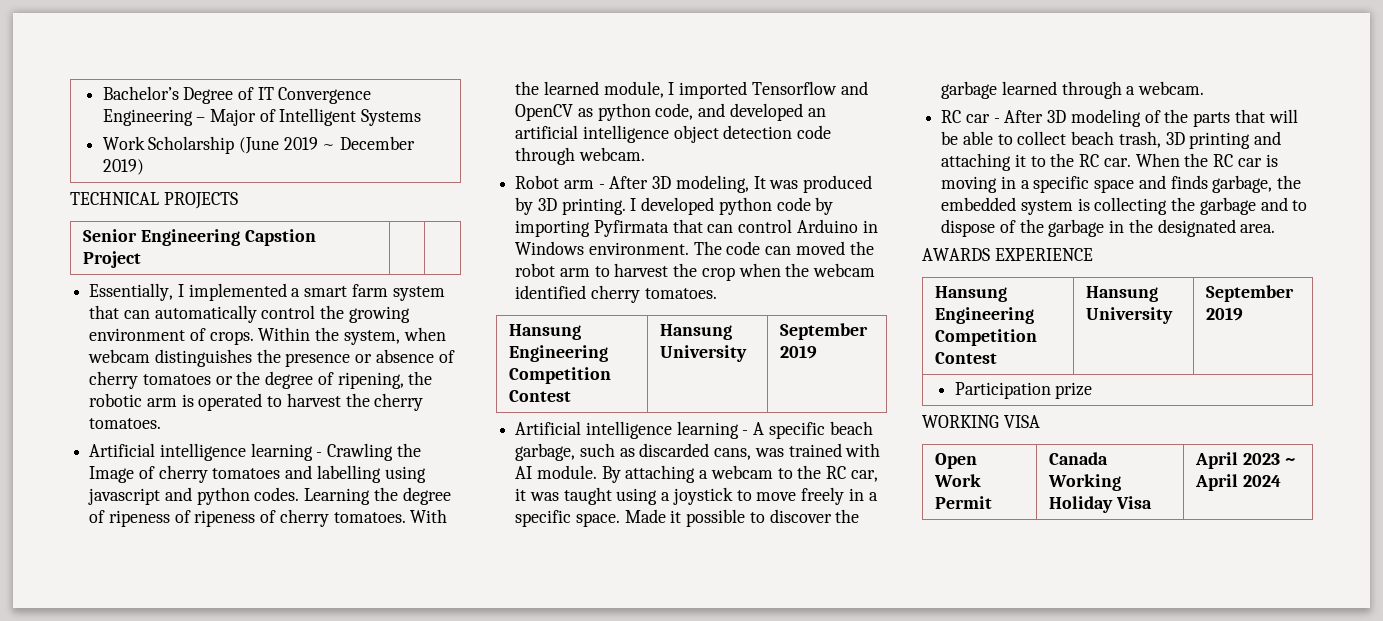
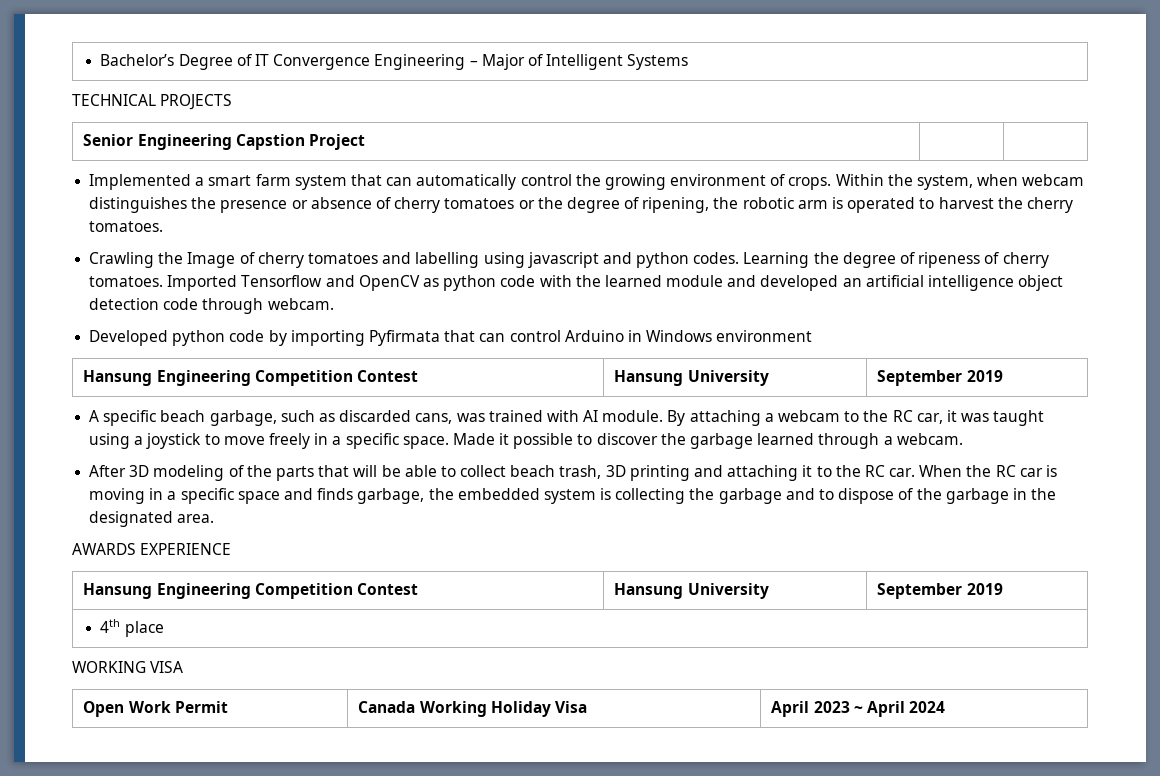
[102,136,416,154] [102,159,144,175] // Work Scholarship (June 2019 ~ December 2019) -> (689, 62) none
[89,283,287,301] Essentially, I implemented -> [89,174,192,190] Implemented
[89,443,323,461] Artificial intelligence learning - -> (164, 226) none
[194,509,448,527] [515,81,748,99] ripeness of cherry tomatoes. With the learned module, I imported -> [1002,252,1049,268] [89,275,238,291] cherry tomatoes. Imported
[655,103,694,120] code, -> [500,275,724,287] code with the learned module
[515,175,873,193] [515,197,715,215] Robot arm - After 3D modeling, It was produced by 3D printing. I developed -> [89,330,169,346] Developed
[588,241,874,255] [515,263,876,281] [515,285,717,303] [509,324,582,340] [509,345,609,362] [509,367,612,384] [509,390,572,402] [660,324,733,340] [660,345,748,362] [780,323,869,340] [780,345,818,359] [515,421,749,439] environment. The code can moved the robot arm to harvest the crop when the webcam identified cherry tomatoes. // Hansung Engineering Competition Contest | Hansung University | September 2019 // Artificial intelligence learning - -> [716,330,813,342] [83,370,418,386] [614,370,769,386] [877,370,1003,386] environment // Hansung Engineering Competition Contest | Hansung University | September 2019 //
[941,110,1000,123] RC car - -> (963, 439) none
[954,382,1093,399] Participation prize -> [100,619,164,637] 4th place

